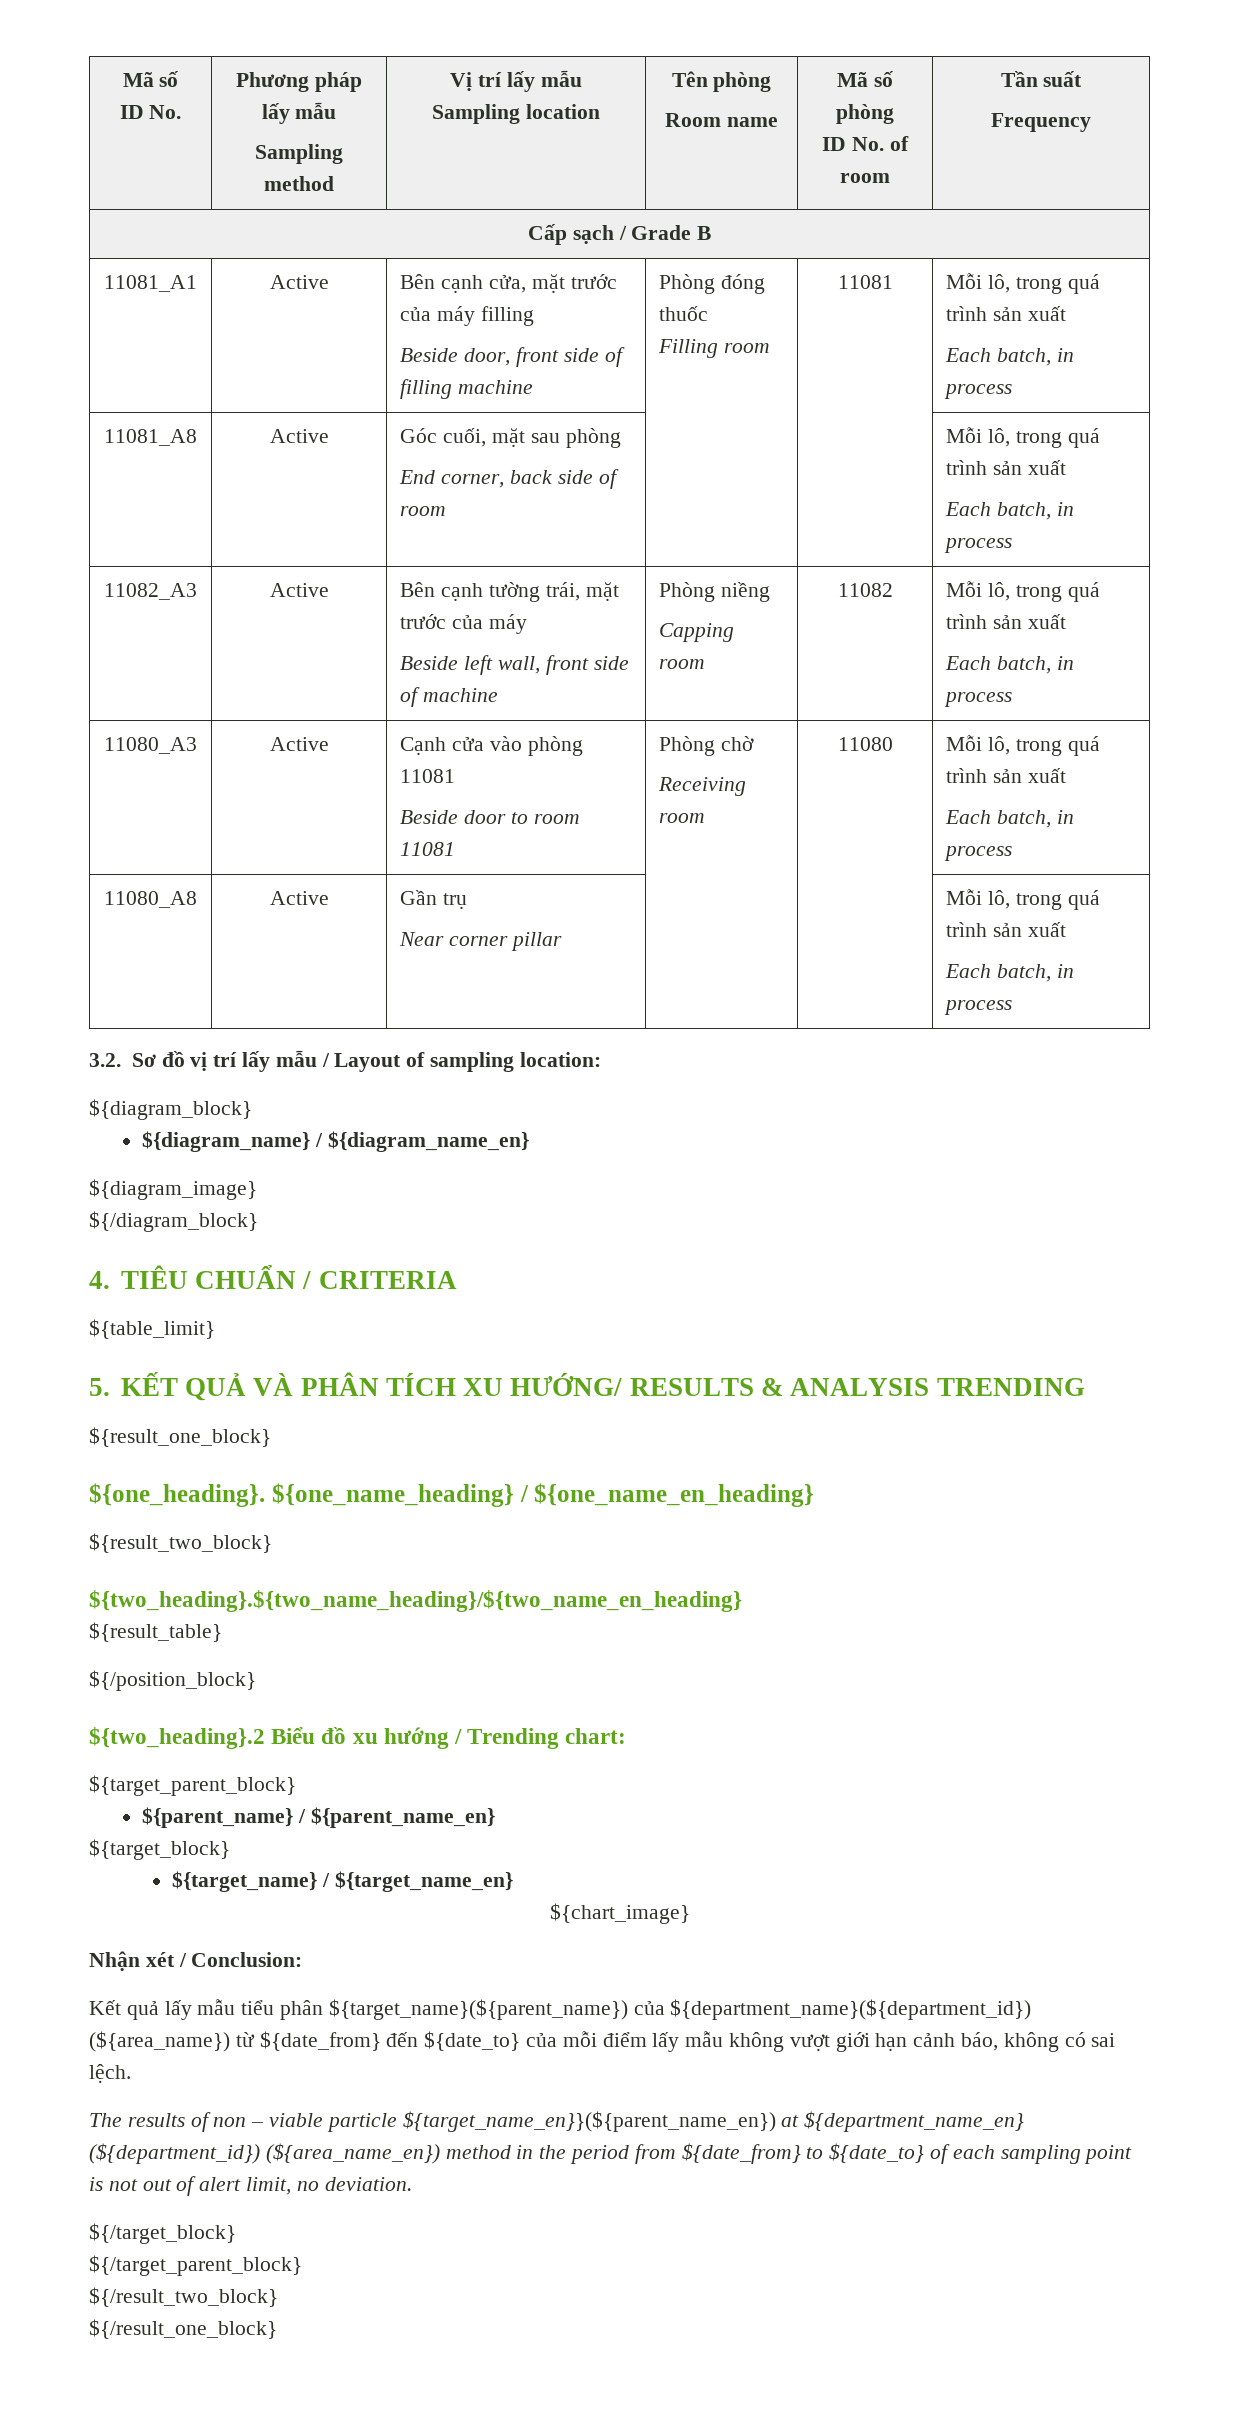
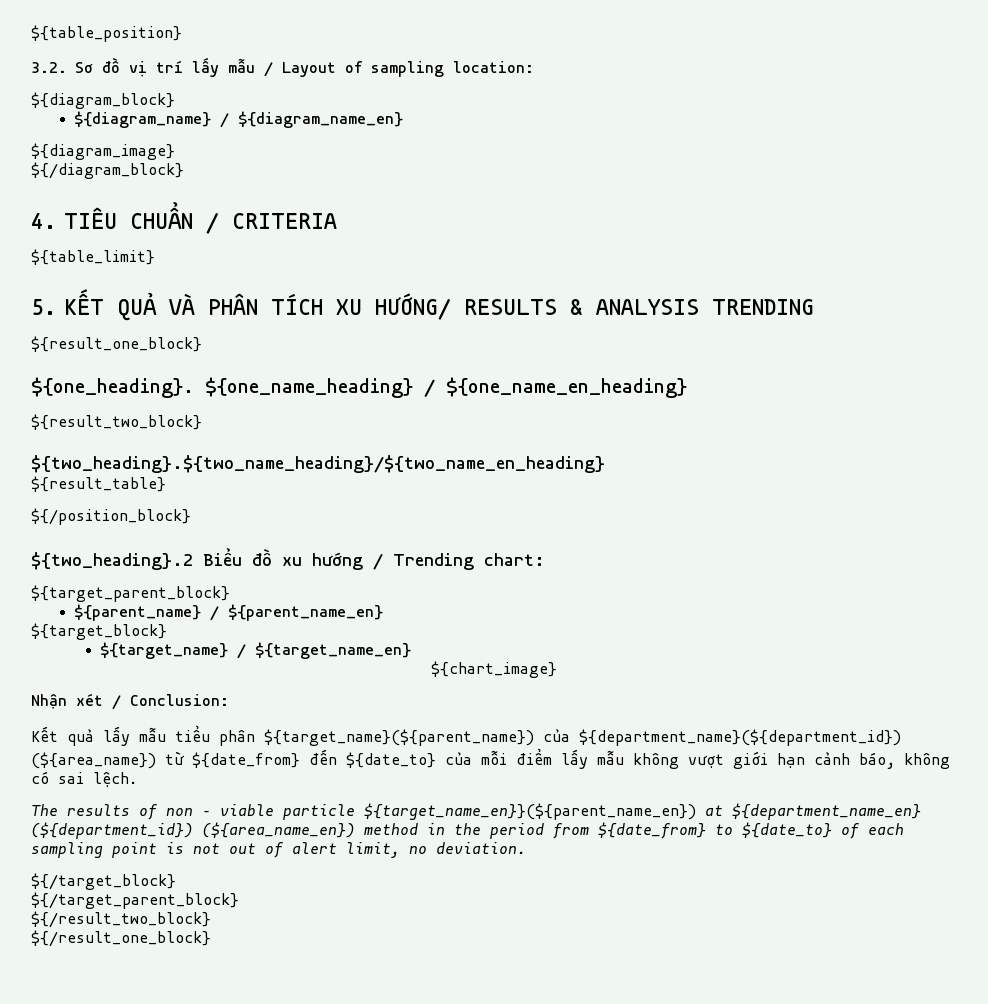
[122,71,179,87] [119,105,182,119] [236,72,362,92] [261,102,337,124] [255,144,343,164] [264,176,334,191] [450,70,582,92] [432,104,600,124] [671,71,772,92] [665,113,778,127] [837,71,893,87] [835,104,894,124] [822,136,909,151] [839,173,890,183] [1000,71,1083,87] [990,113,1091,132] [527,224,712,245] [104,275,197,292] [269,275,329,289] [400,274,617,293] [400,306,534,326] [400,347,625,367] [400,379,534,399] [659,274,766,294] [659,306,709,321] [658,339,771,358] [837,275,893,289] [946,273,1100,294] [946,306,1066,321] [945,348,1074,366] [944,384,1013,399] [104,429,197,446] [269,429,329,443] [400,428,621,448] [399,469,619,489] [400,506,447,516] [946,427,1100,448] [946,460,1066,475] [945,502,1074,520] [944,538,1013,553] [104,583,197,600] [269,583,329,597] [400,582,619,602] [400,614,527,634] [400,655,629,675] [400,687,499,707] [659,582,771,602] [659,623,735,642] [659,659,706,669] [837,583,893,597] [946,581,1100,602] [946,614,1066,629] [945,656,1074,674] [944,692,1013,707] [104,737,197,754] [269,737,329,751] [400,736,583,756] [400,769,456,783] [400,810,580,824] [400,842,456,856] [659,736,755,756] [658,777,747,796] [659,813,706,823] [837,737,893,751] [946,735,1100,756] [946,768,1066,783] [945,810,1074,828] [944,846,1013,861] [104,891,197,908] [269,891,329,905] [400,890,468,909] [399,932,562,951] [946,889,1100,910] [946,922,1066,937] [945,964,1074,982] [944,1000,1013,1015] Mã số // ID No. | Phương pháp lấy mẫu // Sampling method | Vị trí lấy mẫu // Sampling location | Tên phòng // Room name | Mã số phòng // ID No. of room | Tần suất // Frequency // Cấp sạch / Grade B // 11081_A1 | Active | Bên cạnh cửa, mặt trước của máy filling // Beside door, front side of filling machine | Phòng đóng thuốc // Filling room | 11081 | Mỗi lô, trong quá trình sản xuất // Each batch, in process // 11081_A8 | Active | Góc cuối, mặt sau phòng // End corner, back side of room | | | Mỗi lô, trong quá trình sản xuất // Each batch, in process // 11082_A3 | Active | Bên cạnh tường trái, mặt trước của máy // Beside left wall, front side of machine | Phòng niềng // Capping room | 11082 | Mỗi lô, trong quá trình sản xuất // Each batch, in process // 11080_A3 | Active | Cạnh cửa vào phòng 11081 // Beside door to room 11081 | Phòng chờ // Receiving room | 11080 | Mỗi lô, trong quá trình sản xuất // Each batch, in process // 11080_A8 | Active | Gần trụ // Near corner pillar | | | Mỗi lô, trong quá trình sản xuất // Each batch, in process -> [31,25,182,42] ${table_position}

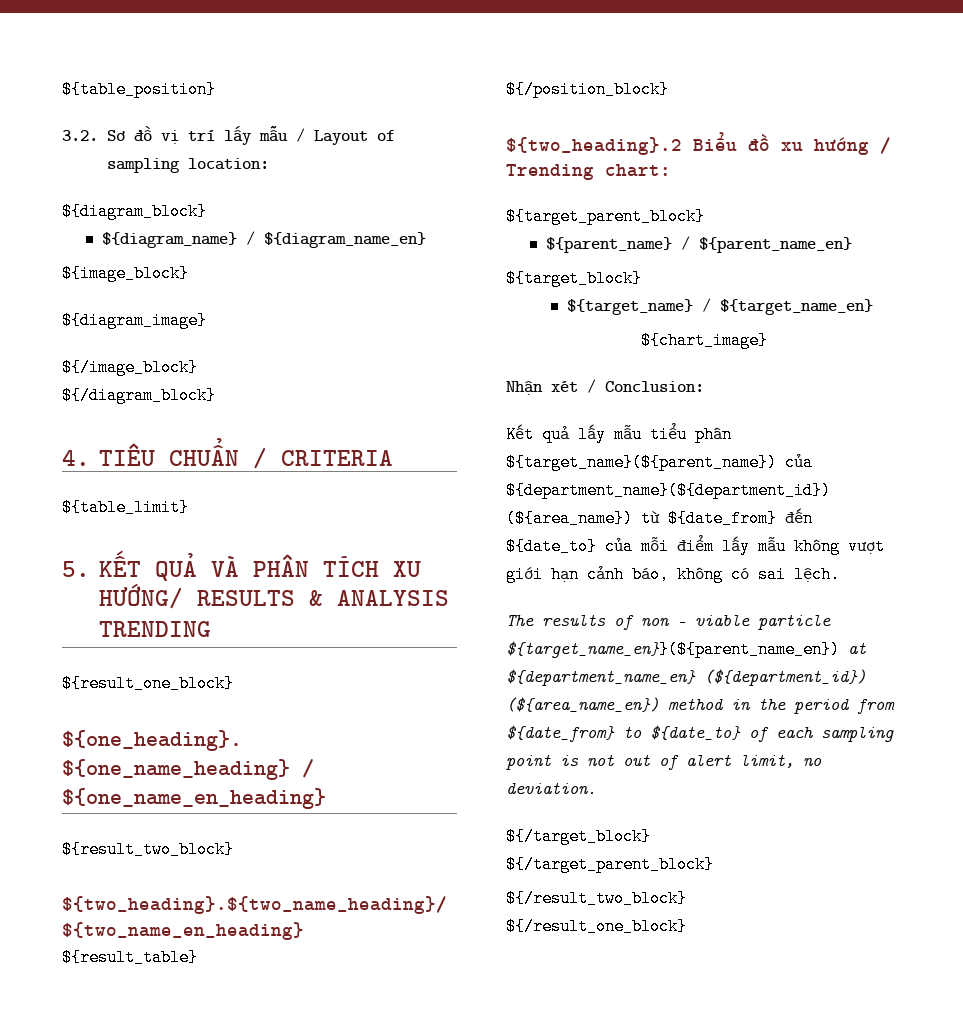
(404, 119) none -> [62,265,189,282] // ${image_block}
(175, 151) none -> [62,359,198,376] // ${/image_block}

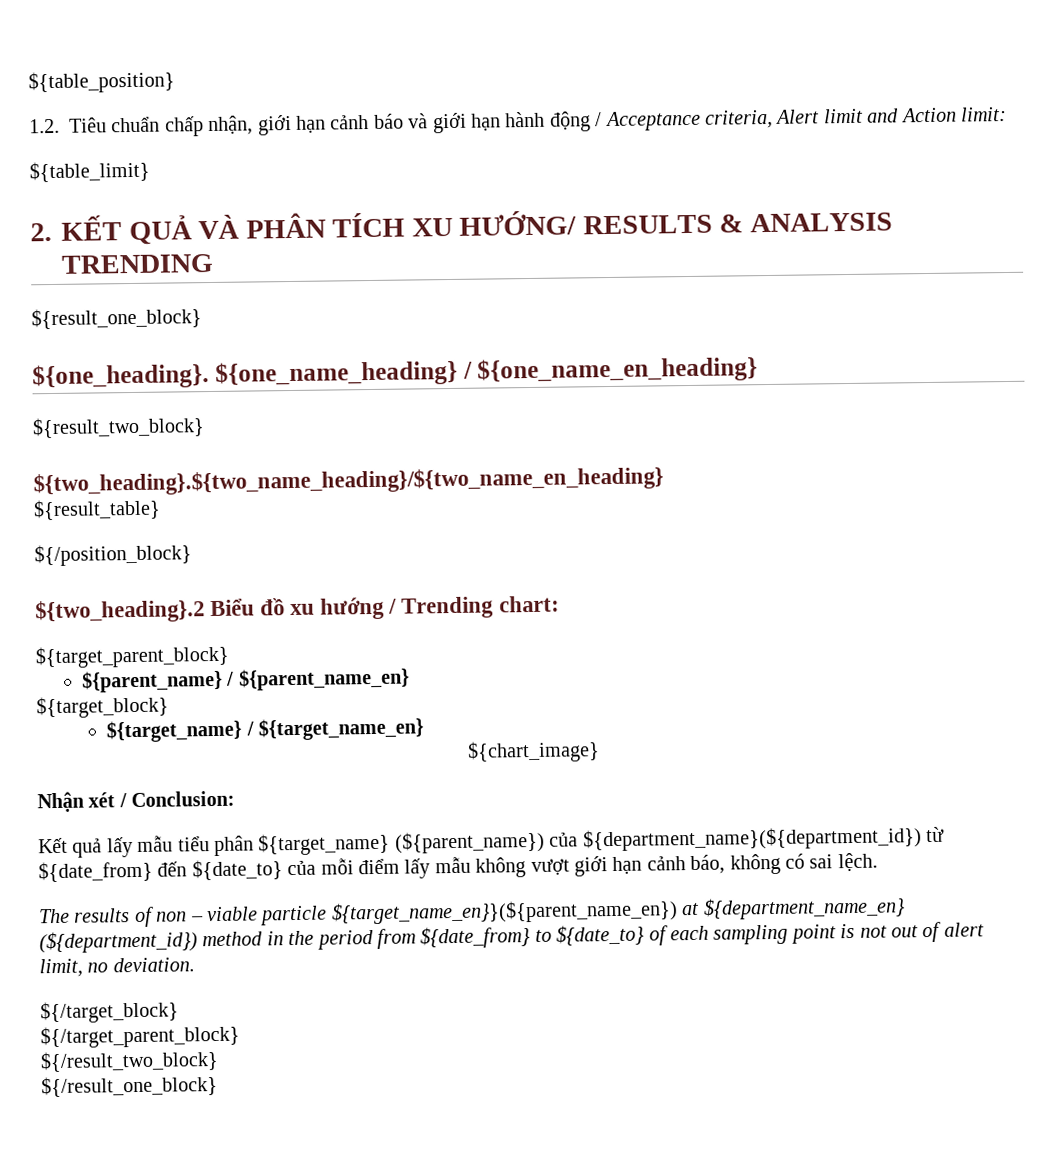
[62,125,395,145] [107,158,269,173] [62,203,207,220] [102,231,427,248] [62,265,189,282] [62,312,207,329] [62,359,198,376] [62,387,216,404] [62,438,393,469] 3.2. Sơ đồ vị trí lấy mẫu / Layout of sampling location: // ${diagram_block} // ${diagram_name} / ${diagram_name_en} // ${image_block} // ${diagram_image} // ${/image_block} // ${/diagram_block} // 4. TIÊU CHUẨN / CRITERIA -> [29,106,1007,137] 1.2. Tiêu chuẩn chấp nhận, giới hạn cảnh báo và giới hạn hành động / Acceptance criteria, Alert limit and Action limit:
[62,561,90,577] 5. -> [30,222,52,242] 2.
[506,454,777,471] ${target_name}(${parent_name}) -> [258,830,545,856] ${target_name} (${parent_name})
[506,510,633,527] (${area_name}) -> (922, 839) none
[506,697,659,712] (${area_name_en}) -> (198, 942) none

